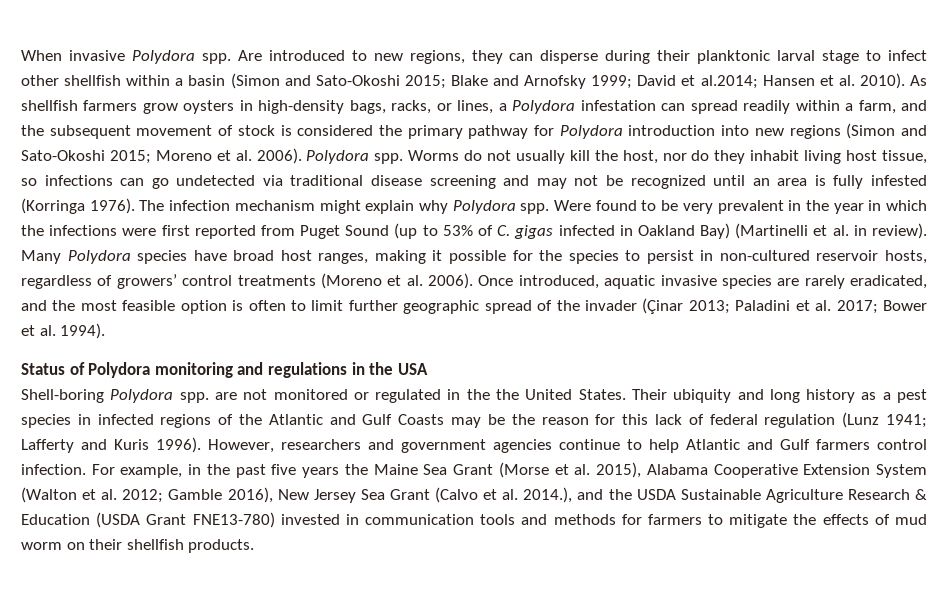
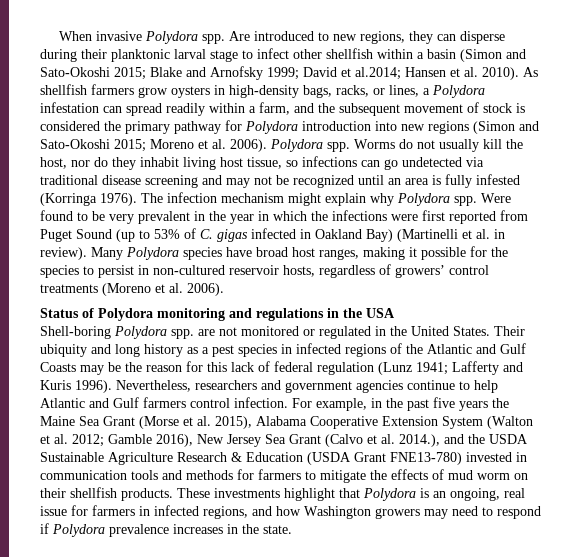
[478,275,927,289] [21,298,928,314] [21,323,106,339] Once introduced, aquatic invasive species are rarely eradicated, and the most feasible option is often to limit further geographic spread of the invader (Çinar 2013; Paladini et al. 2017; Bower et al. 1994). -> (224, 289) none
[496,389,519,400] the -> (407, 331) none
[208,439,274,453] However, -> [116,380,191,392] Nevertheless,
(255, 546) none -> [177,488,525,501] [40,505,541,519] [40,523,292,537] These investments highlight that Polydora is an ongoing, real issue for farmers in infected regions, and how Washington growers may need to respond if Polydora prevalence increases in the state.

